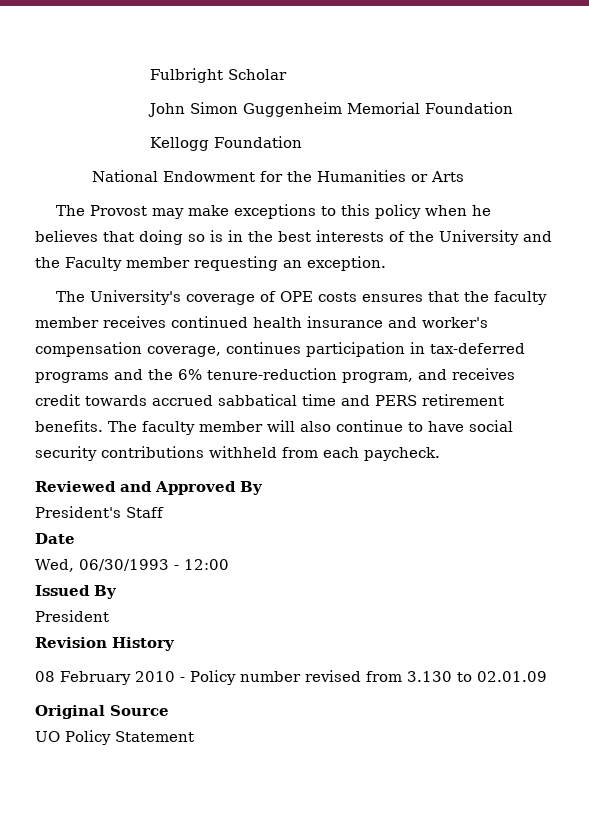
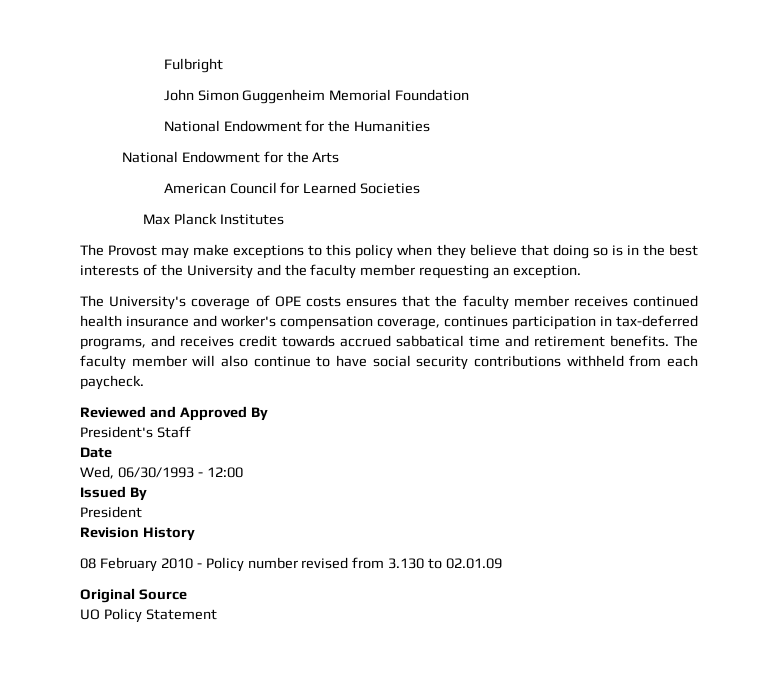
[227,69,287,80] Scholar -> (223, 65) none
[149,136,302,151] [92,170,429,182] Kellogg Foundation // National Endowment for the Humanities or -> [163,120,431,132] [121,151,309,163] National Endowment for the Humanities // National Endowment for the
(465, 176) none -> [163,182,421,194] [142,213,284,225] // American Council for Learned Societies // Max Planck Institutes
[472,205,492,216] [35,230,98,242] he believes -> [436,244,517,259] they believe
[65,257,122,271] Faculty -> [310,264,357,279] faculty
[35,368,413,383] programs and the 6% tenure-reduction program, -> [80,338,146,350] programs,
[375,395,417,406] PERS -> (529, 341) none

